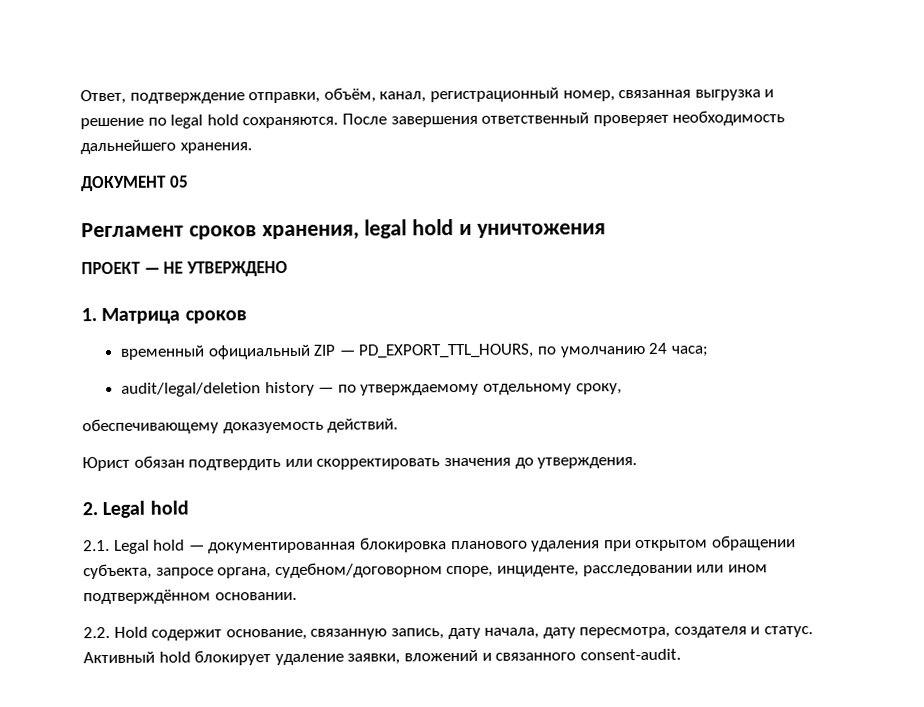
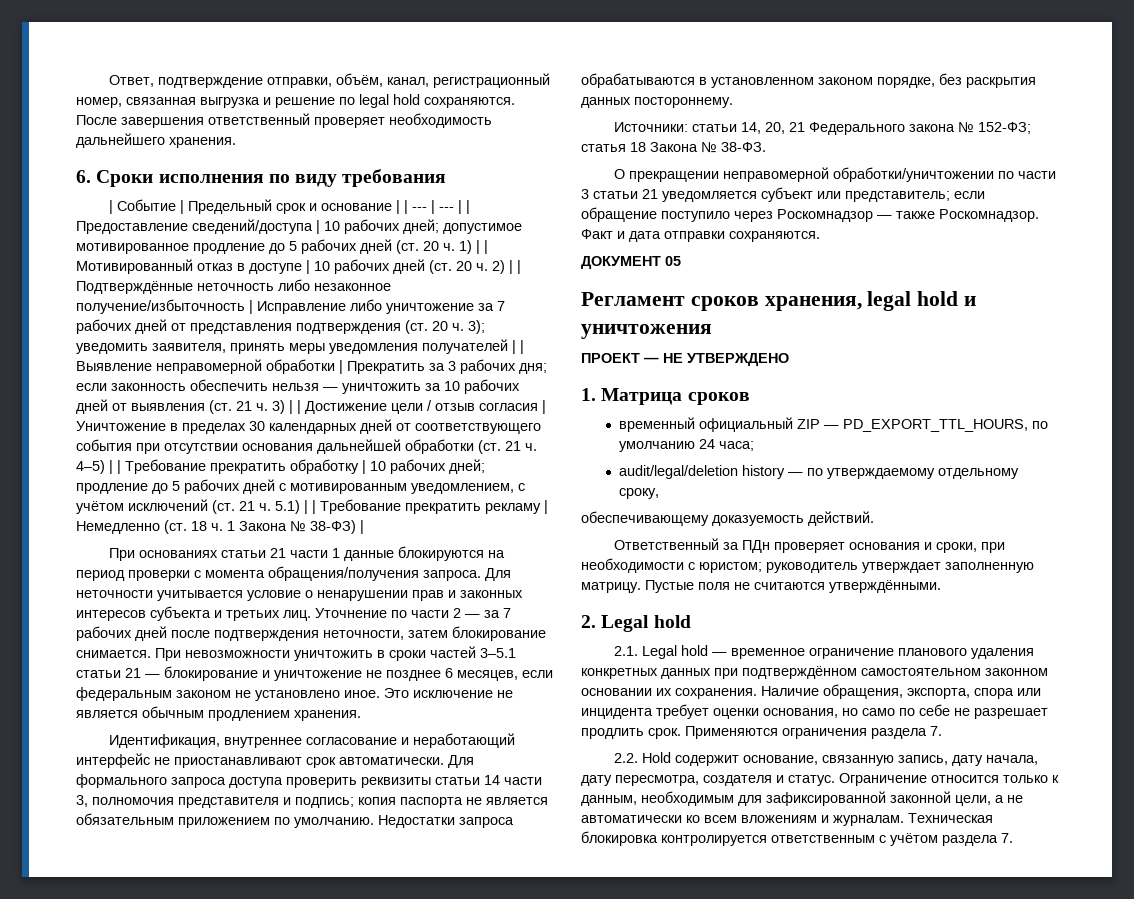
(252, 148) none -> [76,169,447,187] [109,199,471,214] [76,219,522,234] [76,239,488,254] [76,259,521,274] [76,279,391,294] [76,299,505,314] [76,319,485,334] [76,339,524,354] [76,359,547,374] [76,379,520,394] [76,399,546,414] [76,419,541,434] [76,439,537,454] [76,459,485,474] [76,479,525,494] [76,499,548,514] [76,520,364,534] [109,546,506,561] [76,566,511,581] [76,590,523,601] [76,606,511,621] [76,626,546,641] [76,646,516,661] [76,666,553,681] [76,687,513,701] [76,706,361,721] [109,733,516,748] [76,753,474,768] [76,774,542,788] [76,795,548,808] [76,813,514,828] [581,73,1036,88] [581,97,733,108] [614,122,1032,135] [581,142,766,153] [614,167,1057,182] [581,187,985,202] [581,207,1039,222] [581,229,820,242] // 6. Сроки исполнения по виду требования // | Событие | Предельный срок и основание | | --- | --- | | Предоставление сведений/доступа | 10 рабочих дней; допустимое мотивированное продление до 5 рабочих дней (ст. 20 ч. 1) | | Мотивированный отказ в доступе | 10 рабочих дней (ст. 20 ч. 2) | | Подтверждённые неточность либо незаконное получение/избыточность | Исправление либо уничтожение за 7 рабочих дней от представления подтверждения (ст. 20 ч. 3); уведомить заявителя, принять меры уведомления получателей | | Выявление неправомерной обработки | Прекратить за 3 рабочих дня; если законность обеспечить нельзя — уничтожить за 10 рабочих дней от выявления (ст. 21 ч. 3) | | Достижение цели / отзыв согласия | Уничтожение в пределах 30 календарных дней от соответствующего события при отсутствии основания дальнейшей обработки (ст. 21 ч. 4–5) | | Требование прекратить обработку | 10 рабочих дней; продление до 5 рабочих дней с мотивированным уведомлением, с учётом исключений (ст. 21 ч. 5.1) | | Требование прекратить рекламу | Немедленно (ст. 18 ч. 1 Закона № 38-ФЗ) | // При основаниях статьи 21 части 1 данные блокируются на период проверки с момента обращения/получения запроса. Для неточности учитывается условие о ненарушении прав и законных интересов субъекта и третьих лиц. Уточнение по части 2 — за 7 рабочих дней после подтверждения неточности, затем блокирование снимается. При невозможности уничтожить в сроки частей 3–5.1 статьи 21 — блокирование и уничтожение не позднее 6 месяцев, если федеральным законом не установлено иное. Это исключение не является обычным продлением хранения. // Идентификация, внутреннее согласование и неработающий интерфейс не приостанавливают срок автоматически. Для формального запроса доступа проверить реквизиты статьи 14 части 3, полномочия представителя и подпись; копия паспорта не является обязательным приложением по умолчанию. Недостатки запроса обрабатываются в установленном законом порядке, без раскрытия данных постороннему. // Источники: статьи 14, 20, 21 Федерального закона № 152-ФЗ; статья 18 Закона № 38-ФЗ. // О прекращении неправомерной обработки/уничтожении по части 3 статьи 21 уведомляется субъект или представитель; если обращение поступило через Роскомнадзор — также Роскомнадзор. Факт и дата отправки сохраняются.
[82,455,638,472] Юрист обязан подтвердить или скорректировать значения до утверждения. -> [614,538,1006,553] [581,558,1034,573] [581,580,941,593] Ответственный за ПДн проверяет основания и сроки, при необходимости с юристом; руководитель утверждает заполненную матрицу. Пустые поля не считаются утверждёнными.
[208,535,796,554] [83,562,768,580] [83,589,297,605] документированная блокировка планового удаления при открытом обращении субъекта, запросе органа, судебном/договорном споре, инциденте, расследовании или ином подтверждённом основании. -> [731,648,1035,659] [581,666,1048,679] [581,684,1041,699] [581,704,1048,719] [581,726,942,739] временное ограничение планового удаления конкретных данных при подтверждённом самостоятельном законном основании их сохранения. Наличие обращения, экспорта, спора или инцидента требует оценки основания, но само по себе не разрешает продлить срок. Применяются ограничения раздела 7.
[83,648,681,666] Активный hold блокирует удаление заявки, вложений и связанного consent-audit. -> [839,773,1059,786] [581,791,1023,806] [581,813,993,826] [581,831,1013,846] Ограничение относится только к данным, необходимым для зафиксированной законной цели, а не автоматически ко всем вложениям и журналам. Техническая блокировка контролируется ответственным с учётом раздела 7.

